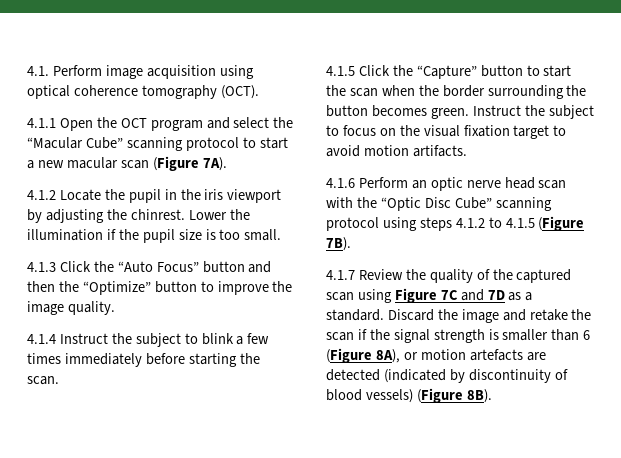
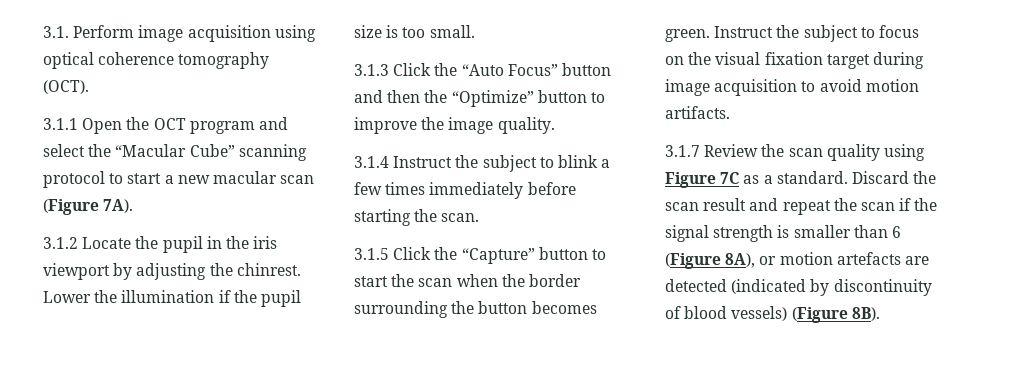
[27,66,49,76] 4.1. -> [43,26,69,38] 3.1.
[27,118,56,128] 4.1.1 -> [43,118,78,130] 3.1.1
[27,190,56,200] 4.1.2 -> [43,237,78,249] 3.1.2
[27,262,56,272] 4.1.3 -> [354,64,389,76] 3.1.3
[27,334,56,344] 4.1.4 -> [354,156,389,168] 3.1.4
[326,66,355,76] 4.1.5 -> [354,248,389,260] 3.1.5
(550, 132) none -> [872,52,924,69] [665,79,798,96] during image acquisition
[326,177,567,191] [326,197,552,211] [326,216,585,231] [326,237,351,251] [326,269,572,283] [326,292,354,301] 4.1.6 Perform an optic nerve head scan with the “Optic Disc Cube” scanning protocol using steps 4.1.2 to 4.1.5 (Figure 7B). // 4.1.7 Review the quality of the captured scan -> [665,144,880,161] 3.1.7 Review the scan quality
[460,289,505,301] and 7D -> (740, 178) none
[461,309,568,323] image and retake -> [665,198,831,215] scan result and repeat

